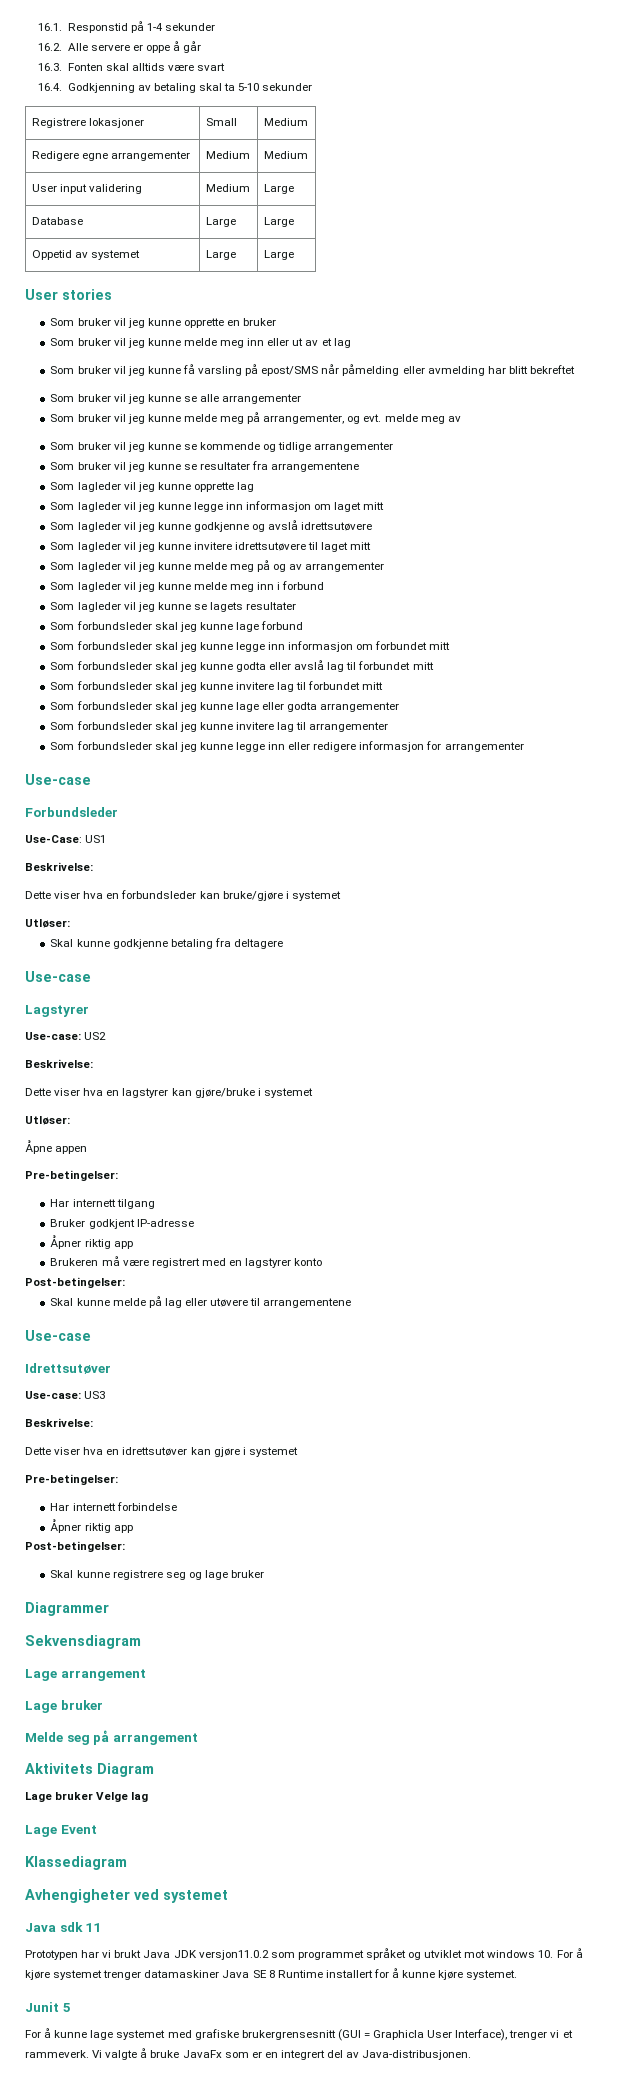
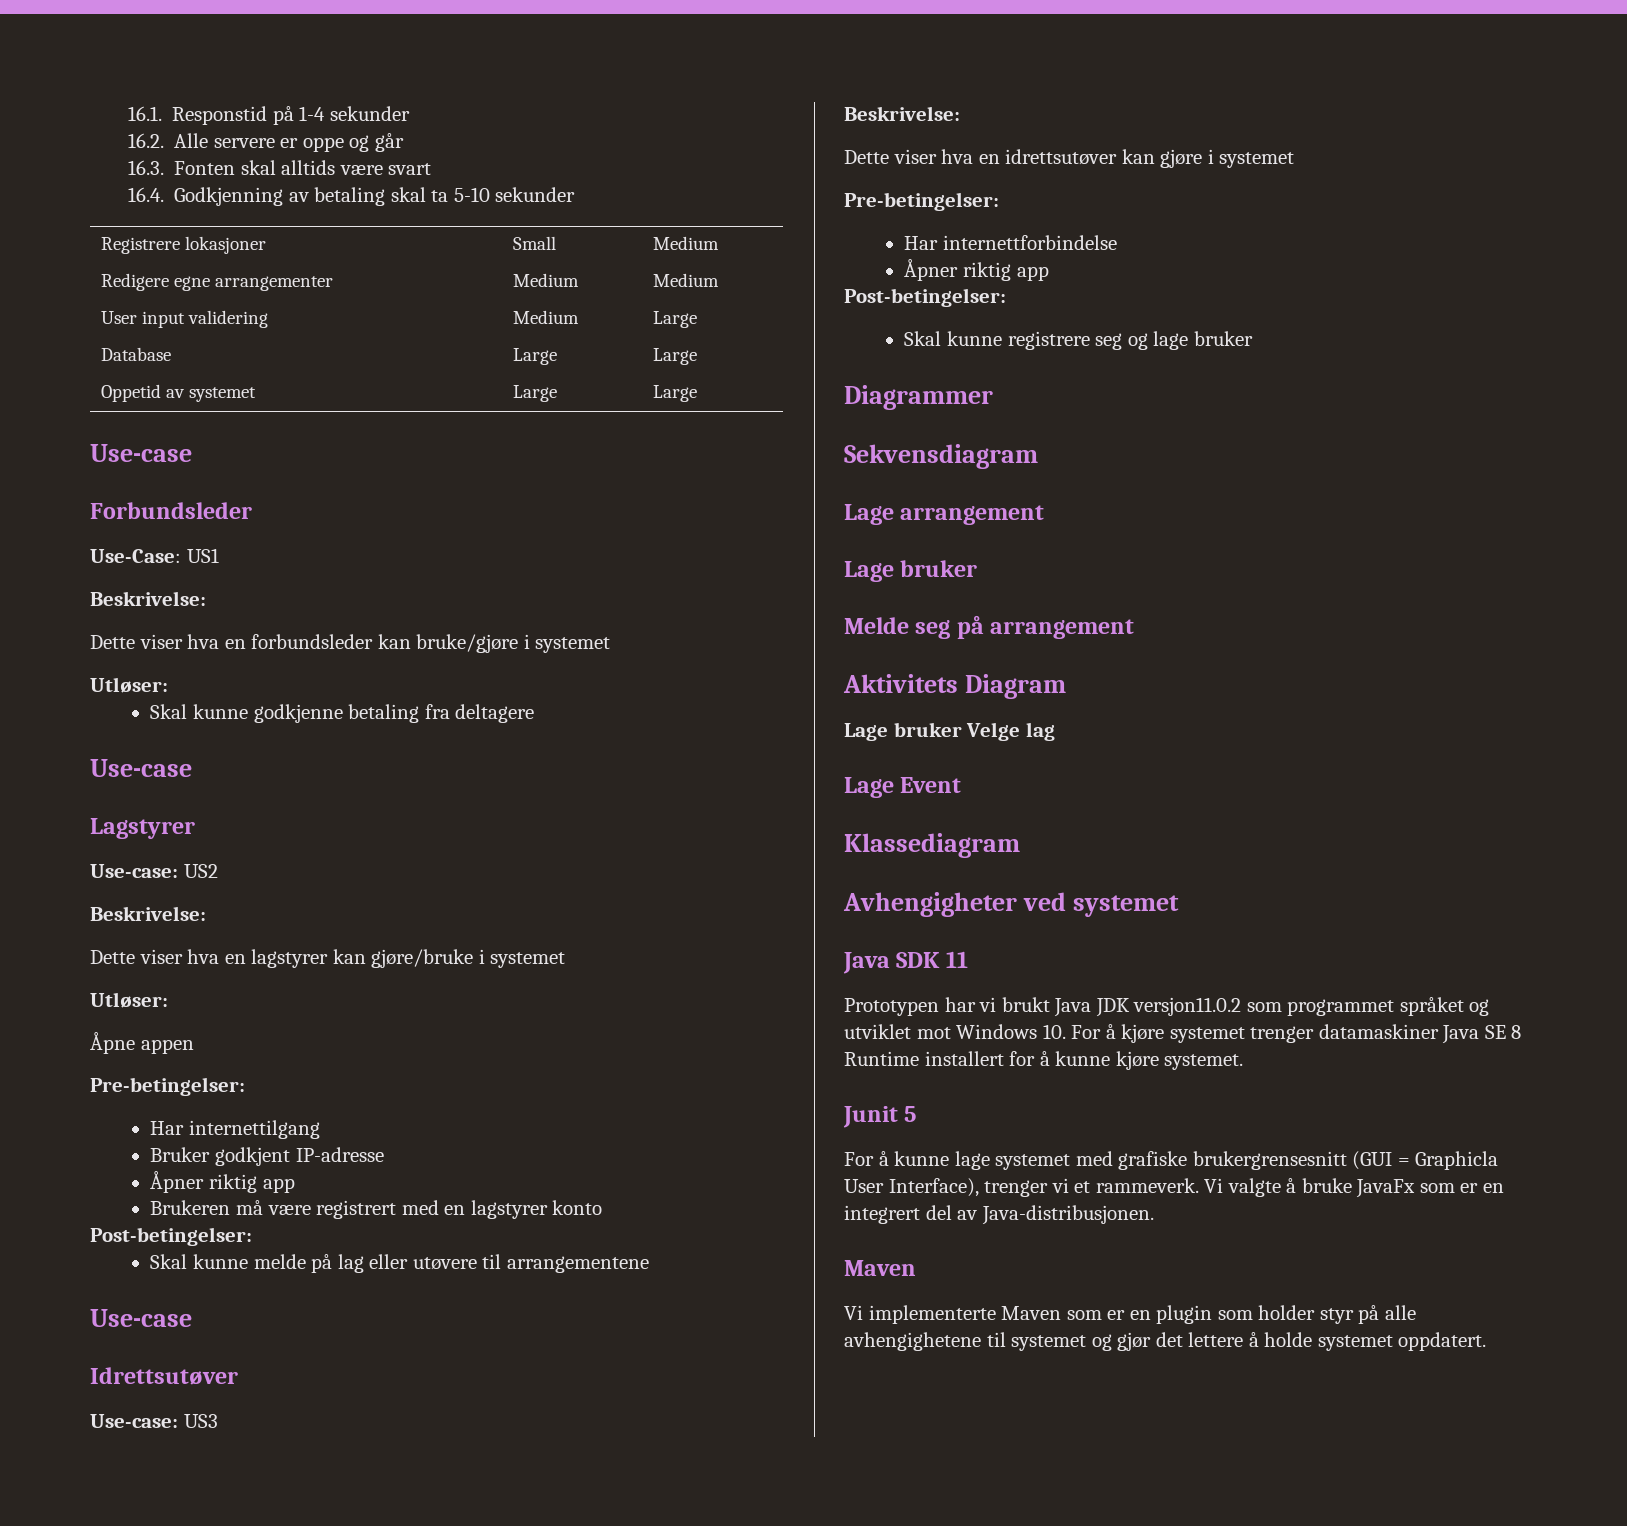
[172,41,180,51] å -> [349,135,370,152] og
[25,289,112,300] [50,318,277,328] [50,338,351,348] [50,364,576,376] [50,394,302,404] [50,412,461,424] [50,442,394,452] [50,461,360,472] [50,482,255,492] [50,501,385,512] [50,520,373,532] [50,542,372,552] [50,560,385,572] [50,581,325,592] [50,602,297,612] [50,621,304,632] [50,641,451,652] [50,660,434,672] [50,681,384,692] [50,701,400,712] [50,721,389,732] [50,741,524,752] // User stories // Som bruker vil jeg kunne opprette en bruker // Som bruker vil jeg kunne melde meg inn eller ut av et lag // Som bruker vil jeg kunne få varsling på epost/SMS når påmelding eller avmelding har blitt bekreftet // Som bruker vil jeg kunne se alle arrangementer // Som bruker vil jeg kunne melde meg på arrangementer, og evt. melde meg av // Som bruker vil jeg kunne se kommende og tidlige arrangementer // Som bruker vil jeg kunne se resultater fra arrangementene // Som lagleder vil jeg kunne opprette lag // Som lagleder vil jeg kunne legge inn informasjon om laget mitt // Som lagleder vil jeg kunne godkjenne og avslå idrettsutøvere // Som lagleder vil jeg kunne invitere idrettsutøvere til laget mitt // Som lagleder vil jeg kunne melde meg på og av arrangementer // Som lagleder vil jeg kunne melde meg inn i forbund // Som lagleder vil jeg kunne se lagets resultater // Som forbundsleder skal jeg kunne lage forbund // Som forbundsleder skal jeg kunne legge inn informasjon om forbundet mitt // Som forbundsleder skal jeg kunne godta eller avslå lag til forbundet mitt // Som forbundsleder skal jeg kunne invitere lag til forbundet mitt // Som forbundsleder skal jeg kunne lage eller godta arrangementer // Som forbundsleder skal jeg kunne invitere lag til arrangementer // Som forbundsleder skal jeg kunne legge inn eller redigere informasjon for arrangementer -> (697, 393) none
[72,1199,155,1209] internett tilgang -> [189,1120,321,1139] internettilgang
[72,1502,177,1511] internett forbindelse -> [943,235,1118,250] internettforbindelse
[59,1922,83,1932] sdk -> [896,952,941,968] SDK
[487,1950,536,1958] windows -> [956,1024,1038,1039] Windows
(472, 2055) none -> [844,1260,916,1276] [844,1305,1416,1324] [844,1332,1487,1351] // Maven // Vi implementerte Maven som er en plugin som holder styr på alle avhengighetene til systemet og gjør det lettere å holde systemet oppdatert.

